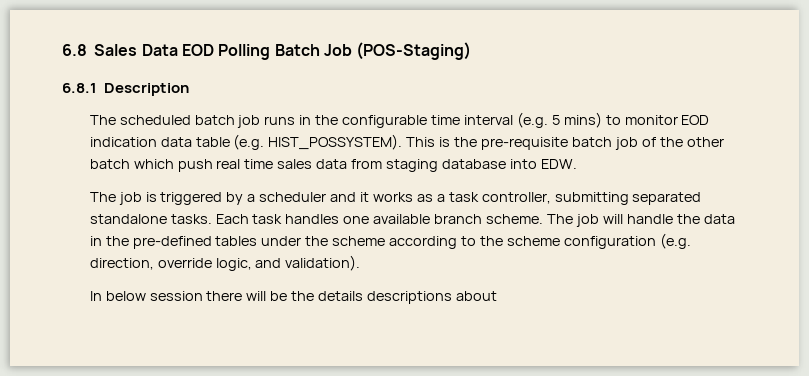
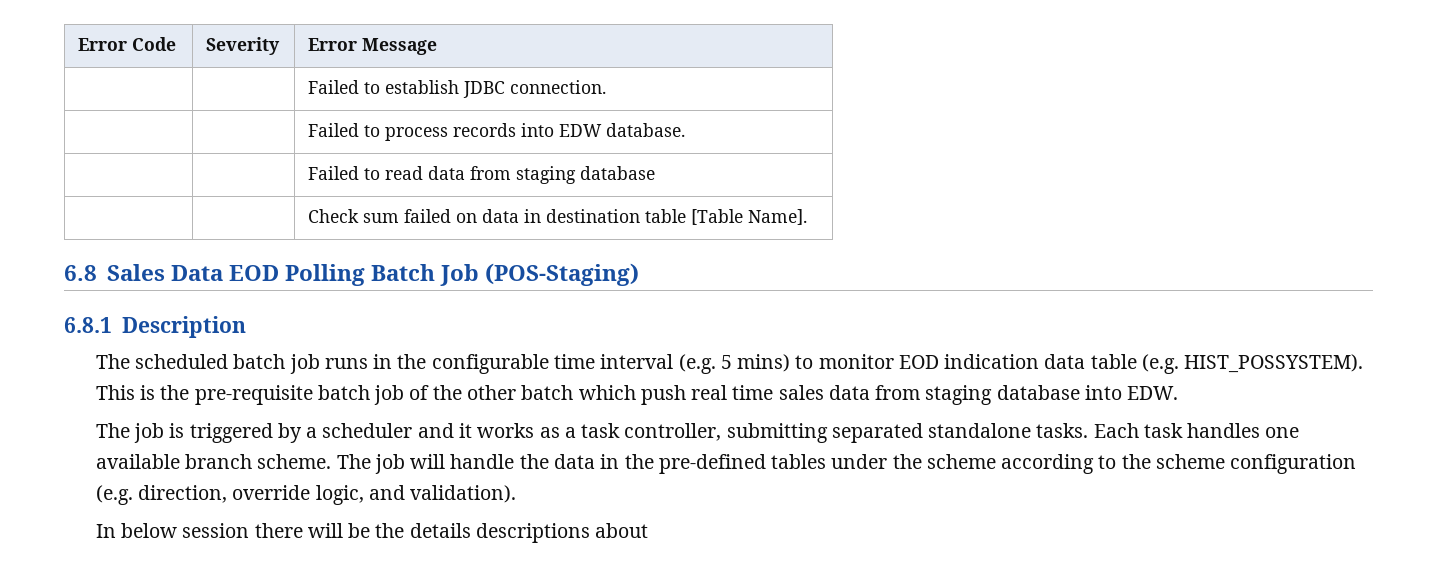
(62, 50) none -> [78,37,177,51] [206,37,281,55] [308,38,438,55] [308,80,607,98] [308,123,686,141] [308,166,656,184] [308,209,808,225] Error Code | Severity | Error Message // | | Failed to establish JDBC connection. // | | Failed to process records into EDW database. // | | Failed to read data from staging database // | | Check sum failed on data in destination table [Table Name]. //

